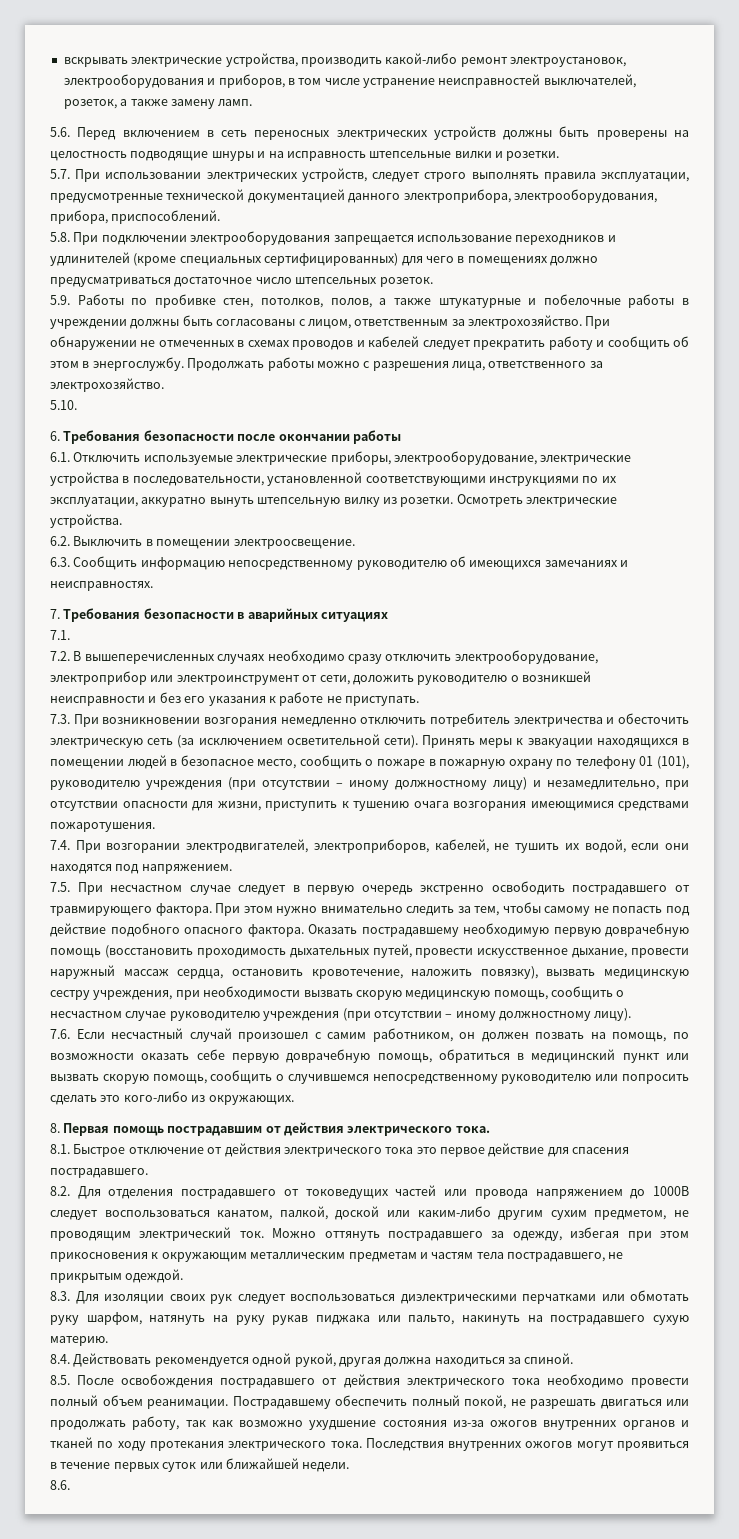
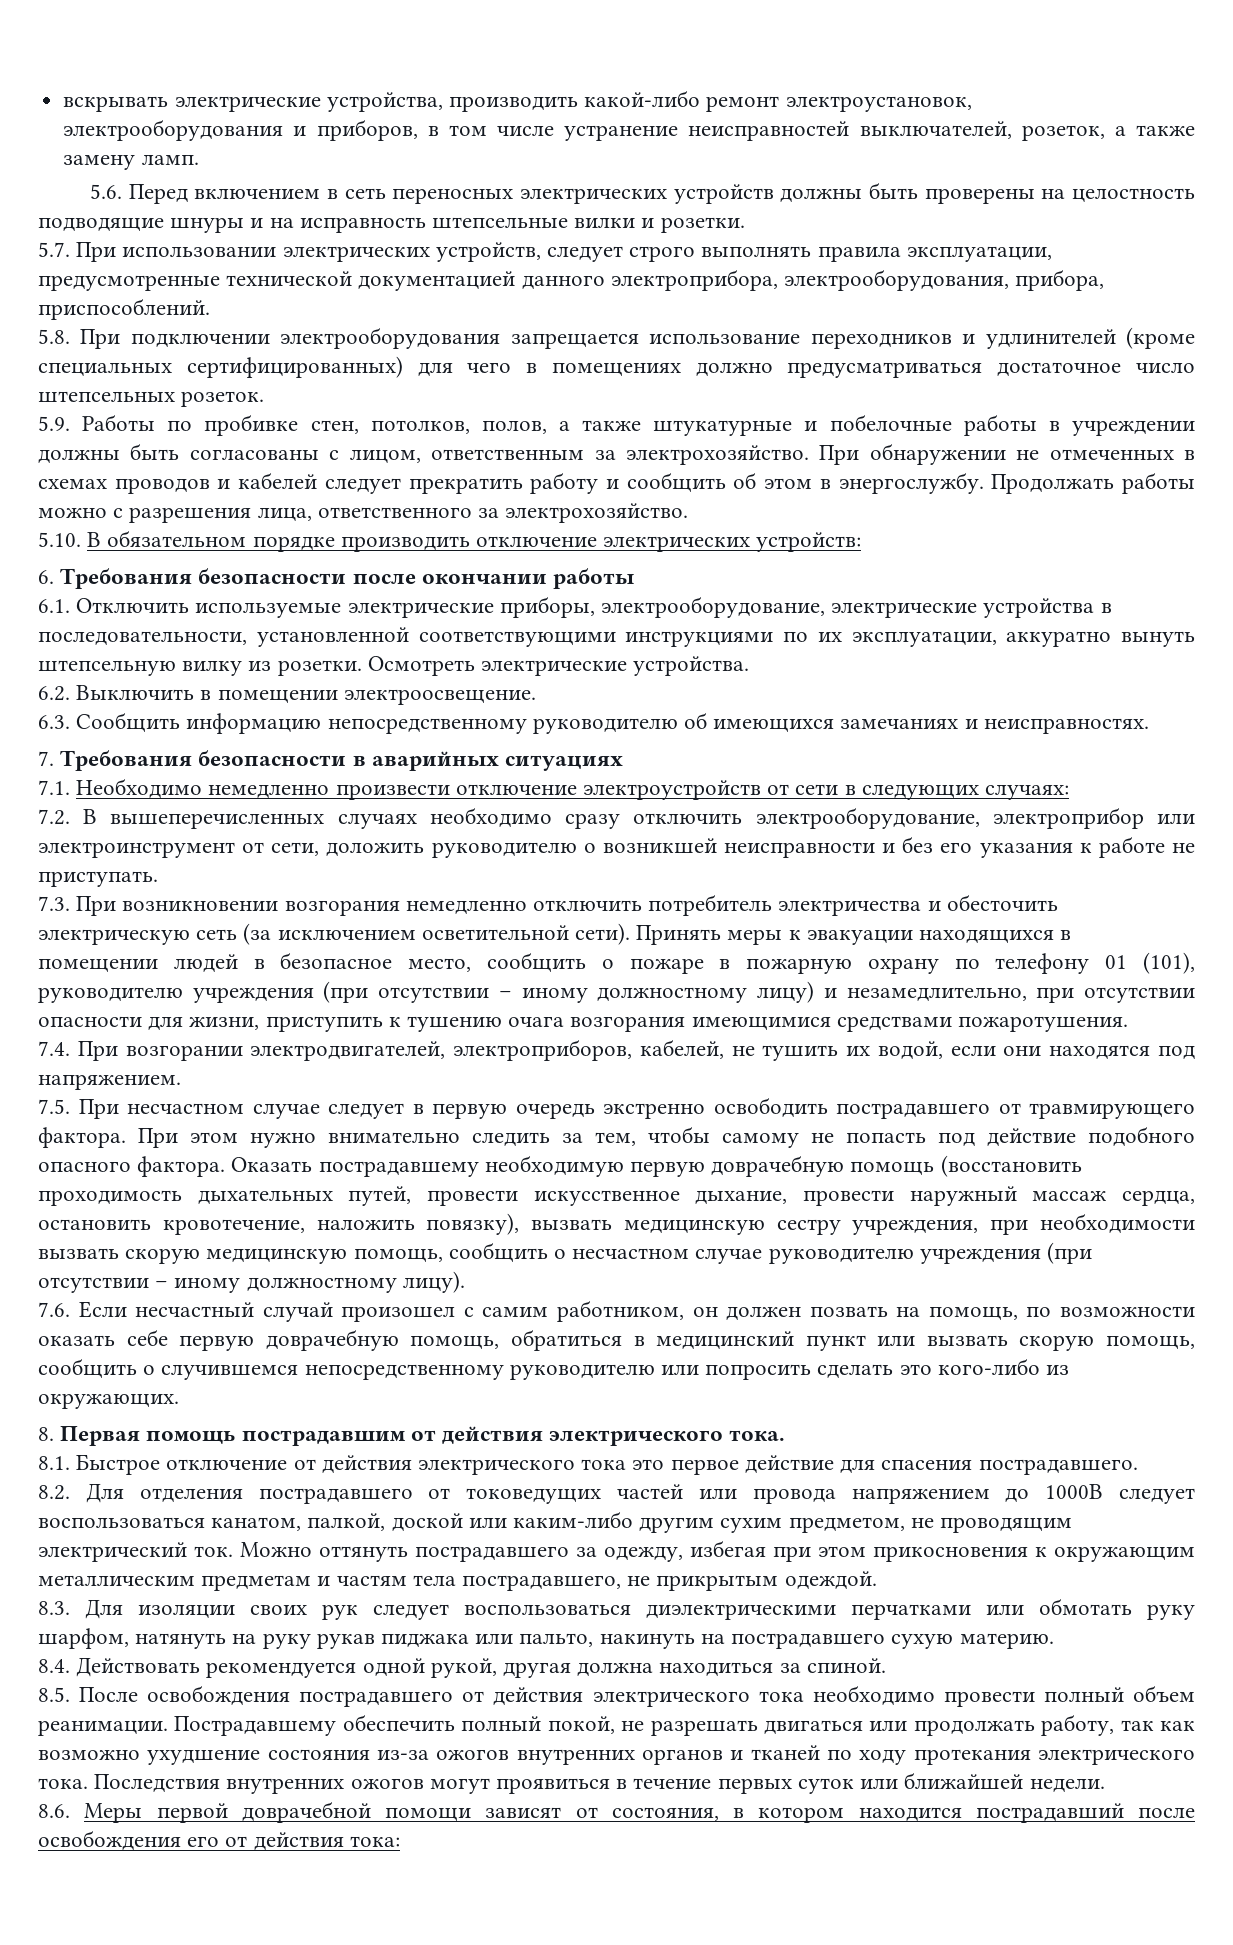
(77, 405) none -> [87,530,862,552] В обязательном порядке производить отключение электрических устройств:
(70, 635) none -> [76,778,1070,800] Необходимо немедленно произвести отключение электроустройств от сети в следующих случаях:
(70, 1485) none -> [84,1801,1195,1823] [38,1830,400,1851] Меры первой доврачебной помощи зависят от состояния, в котором находится пострадавший после освобождения его от действия тока:

